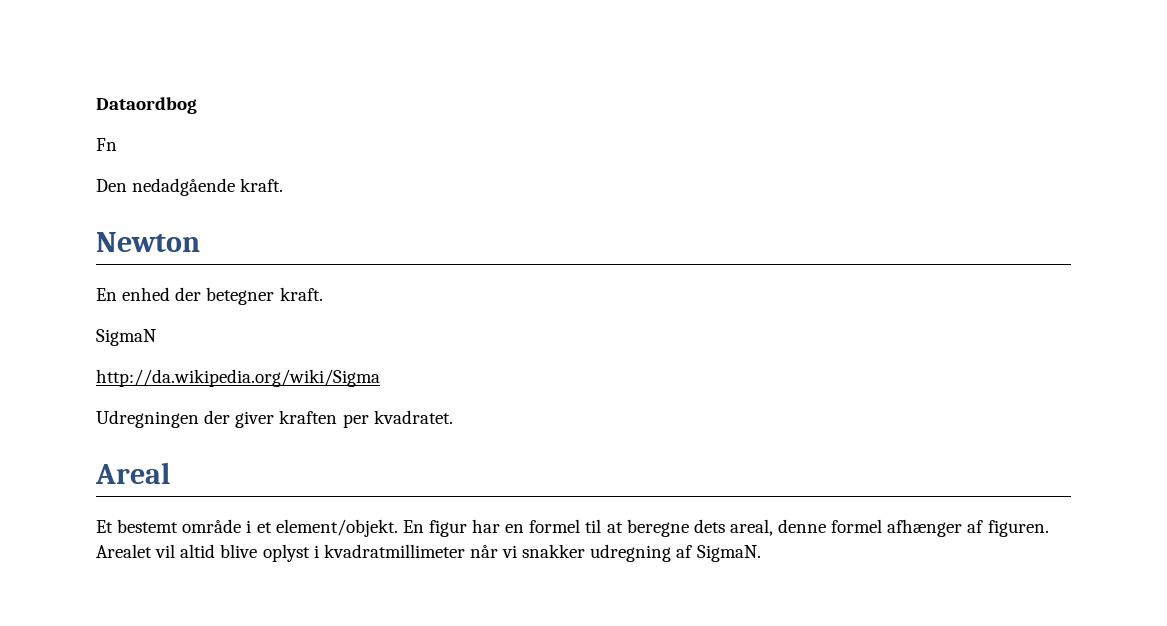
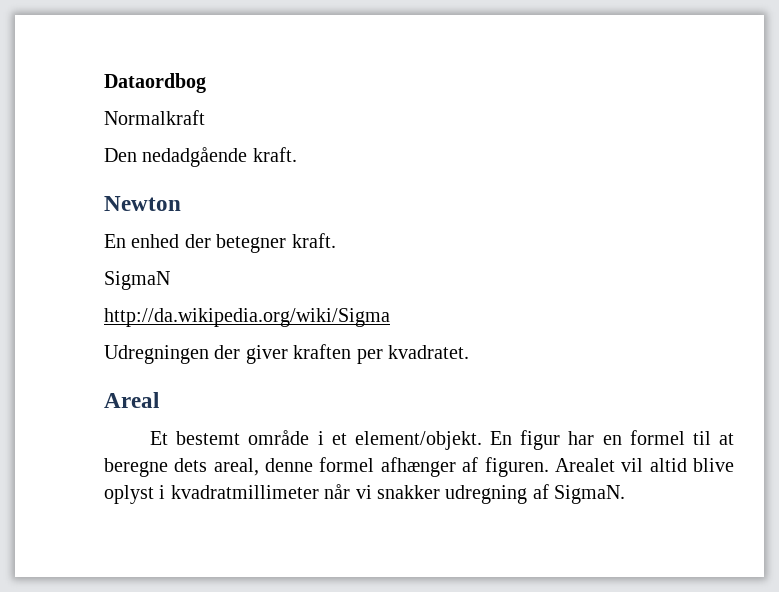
[96,138,117,151] Fn -> [104,110,205,125] Normalkraft

